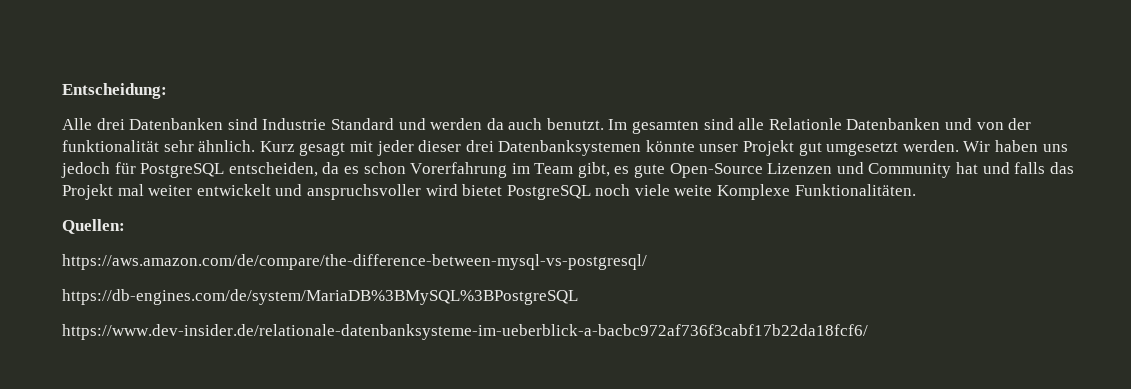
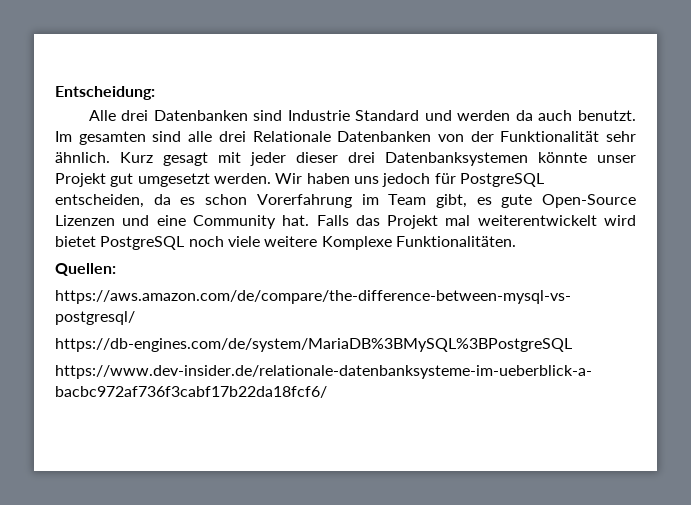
[768,118,973,130] Relationle Datenbanken und -> [218,131,432,142] drei Relationale Datenbanken
[62,140,159,152] funktionalität -> [500,131,600,142] Funktionalität
[868,162,1074,178] [62,184,421,200] Community hat und falls das Projekt mal weiter entwickelt und anspruchsvoller -> [156,215,597,229] eine Community hat. Falls das Projekt mal weiterentwickelt
[674,185,713,196] weite -> [264,236,318,247] weitere

